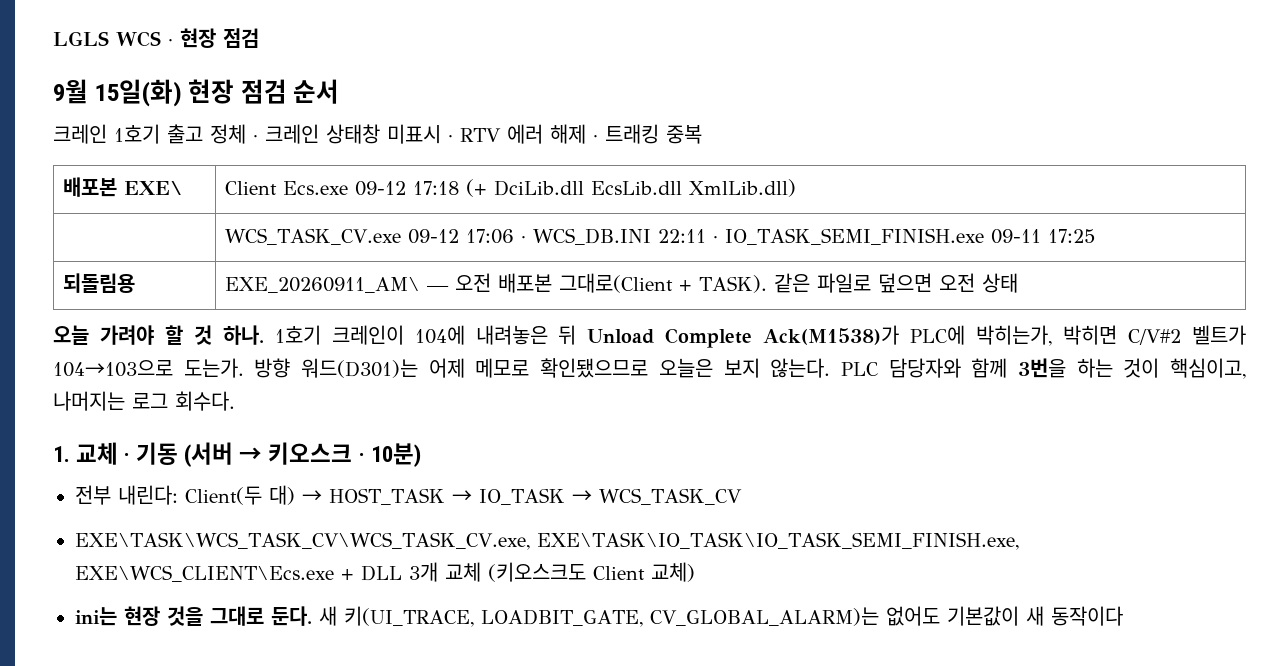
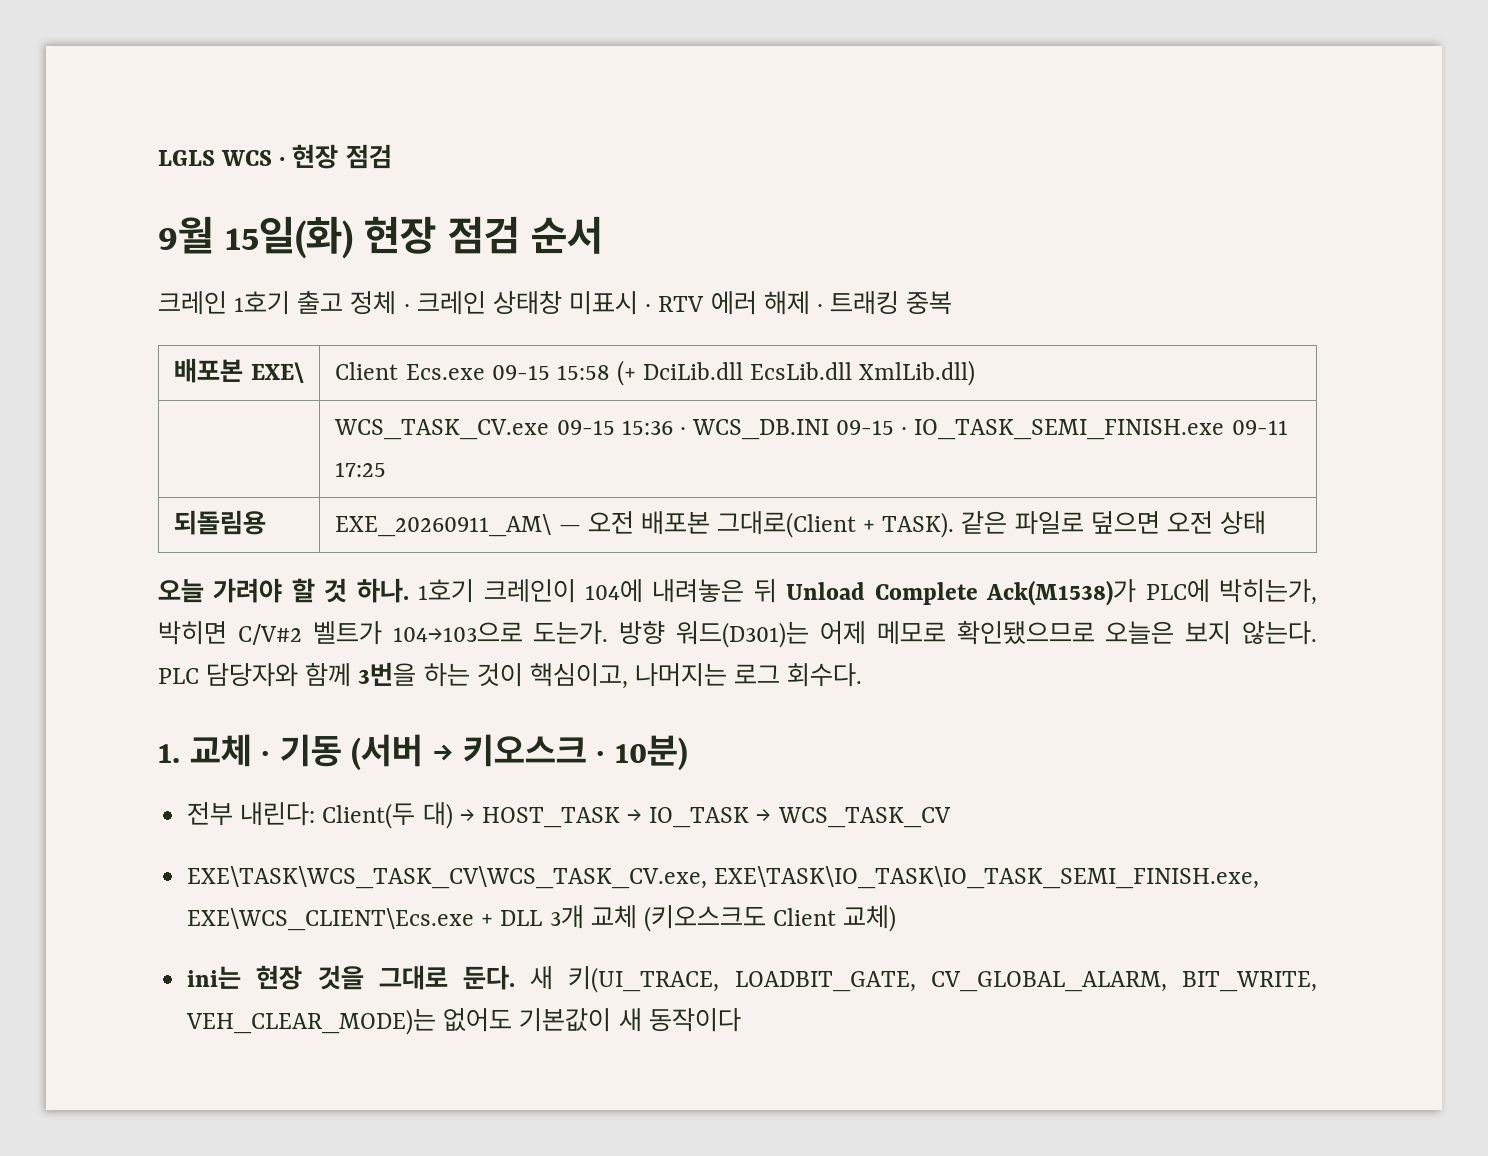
[354,181,459,196] 09-12 17:18 -> [491,365,610,380] 09-15 15:58
[407,229,514,244] 09-12 17:06 -> [556,420,673,435] 09-15 15:36
[657,229,706,243] 22:11 -> [836,420,895,435] 09-15
[649,607,879,626] CV_GLOBAL_ALARM)는 -> [930,971,1317,992] [186,1008,437,1035] CV_GLOBAL_ALARM, BIT_WRITE, VEH_CLEAR_MODE)는

